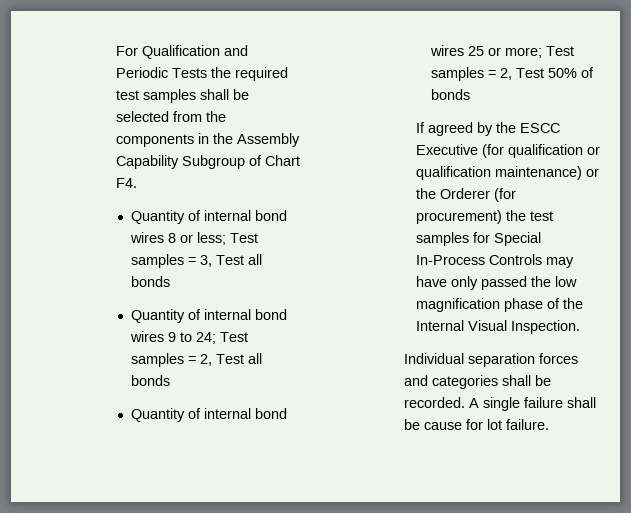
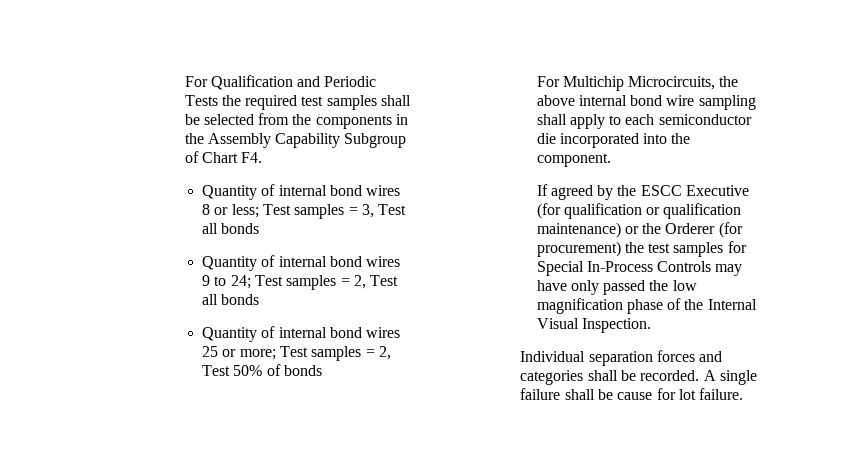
(471, 94) none -> [536,76,739,91] [536,95,756,110] [536,114,752,129] [536,133,691,148] [536,153,611,167] // For Multichip Microcircuits, the above internal bond wire sampling shall apply to each semiconductor die incorporated into the component.

